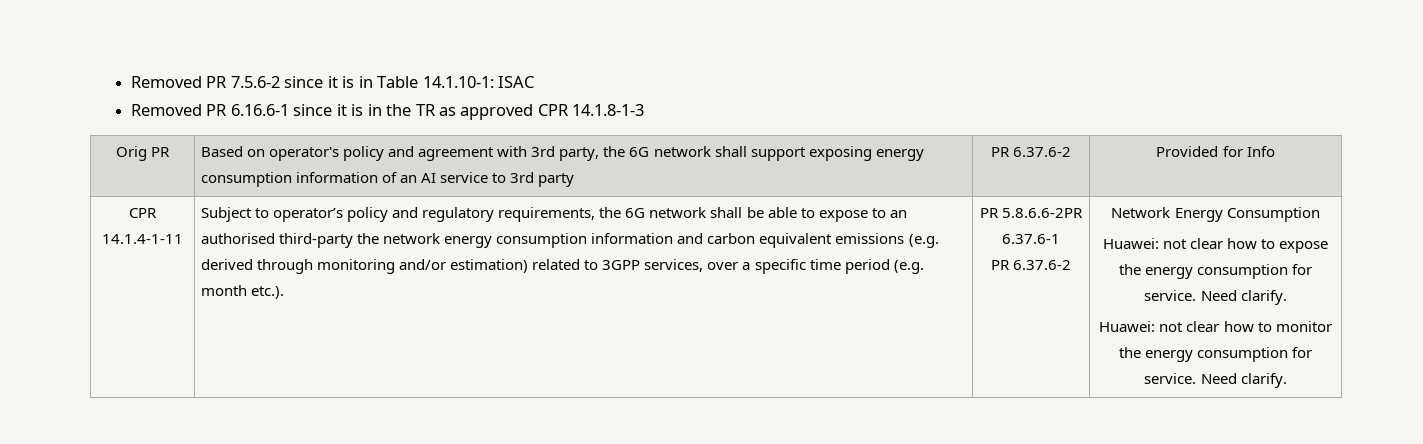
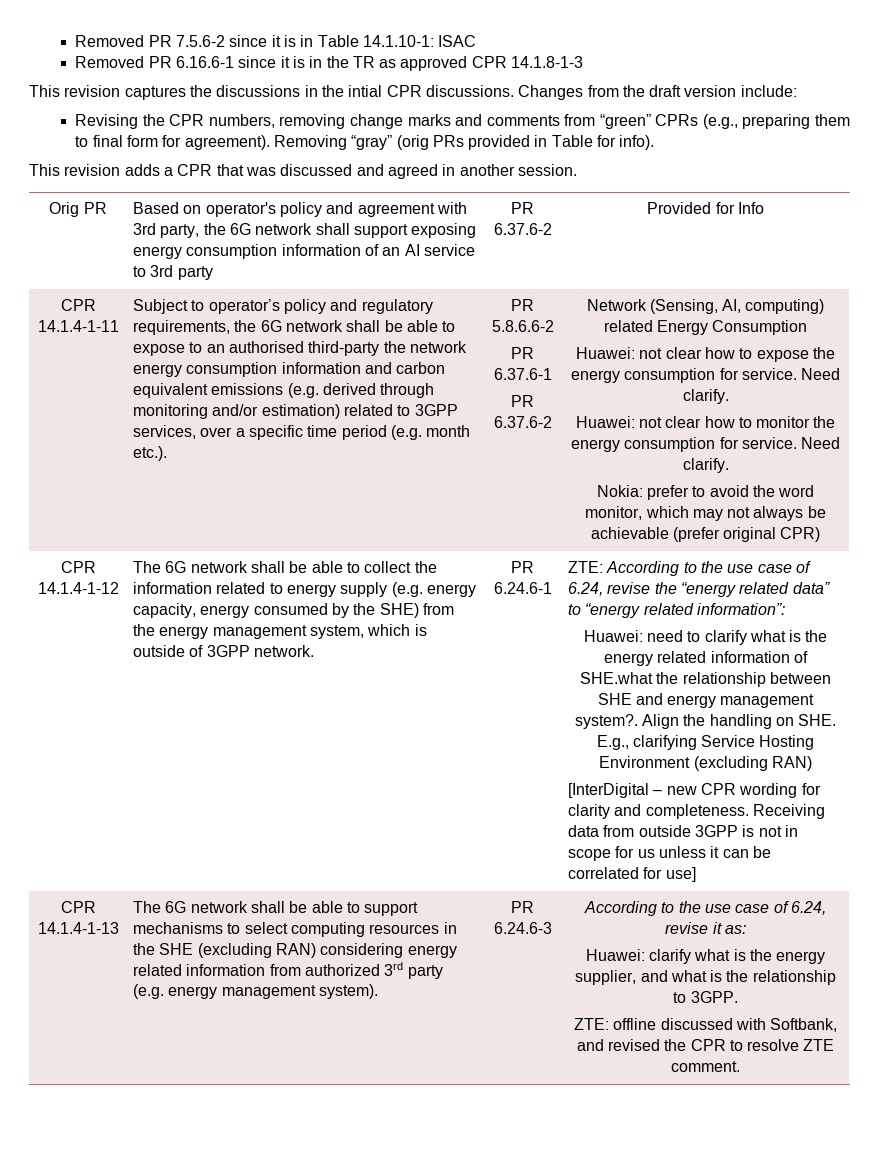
(645, 110) none -> [29,85,797,100] [75,114,850,129] [75,135,655,150] [29,164,577,179] // This revision captures the discussions in the intial CPR discussions. Changes from the draft version include: // Revising the CPR numbers, removing change marks and comments from “green” CPRs (e.g., preparing them to final form for agreement). Removing “gray” (orig PRs provided in Table for info). // This revision adds a CPR that was discussed and agreed in another session.
[1002,208,1084,218] 5.8.6.6-2PR -> [491,320,554,332] [511,347,534,359] 5.8.6.6-2 // PR
(1171, 212) none -> [649,299,825,314] [603,320,653,332] (Sensing, AI, computing) related
(1287, 380) none -> [596,485,815,500] [585,506,826,521] [590,527,821,542] [60,561,96,573] [37,582,119,594] [132,561,437,573] [132,582,476,597] [132,603,454,618] [132,624,427,639] [132,645,314,657] [511,561,534,573] [493,582,552,594] [567,561,811,576] [567,582,830,597] [567,603,785,618] [583,630,828,645] [604,651,808,666] [580,672,831,687] [597,693,815,708] [574,714,837,729] [596,735,815,750] [599,756,812,771] [567,783,821,798] [567,804,825,819] [567,825,798,837] [567,846,771,861] [567,867,696,882] [60,901,96,913] [37,922,119,934] [132,901,419,916] [132,922,457,937] [132,943,457,958] [132,962,443,979] [132,984,378,999] [511,901,534,913] [493,922,552,934] [584,901,826,916] [665,922,746,934] [585,949,826,964] [575,970,836,985] [673,991,738,1003] [573,1018,838,1032] [576,1039,835,1051] [671,1061,740,1072] // Nokia: prefer to avoid the word monitor, which may not always be achievable (prefer original CPR) // CPR 14.1.4-1-12 | The 6G network shall be able to collect the information related to energy supply (e.g. energy capacity, energy consumed by the SHE) from the energy management system, which is outside of 3GPP network. | PR 6.24.6-1 | ZTE: According to the use case of 6.24, revise the “energy related data” to “energy related information”: // Huawei: need to clarify what is the energy related information of SHE.what the relationship between SHE and energy management system?. Align the handling on SHE. E.g., clarifying Service Hosting Environment (excluding RAN) // [InterDigital – new CPR wording for clarity and completeness. Receiving data from outside 3GPP is not in scope for us unless it can be correlated for use] // CPR 14.1.4-1-13 | The 6G network shall be able to support mechanisms to select computing resources in the SHE (excluding RAN) considering energy related information from authorized 3rd party (e.g. energy management system). | PR 6.24.6-3 | According to the use case of 6.24, revise it as: // Huawei: clarify what is the energy supplier, and what is the relationship to 3GPP. // ZTE: offline discussed with Softbank, and revised the CPR to resolve ZTE comment.

